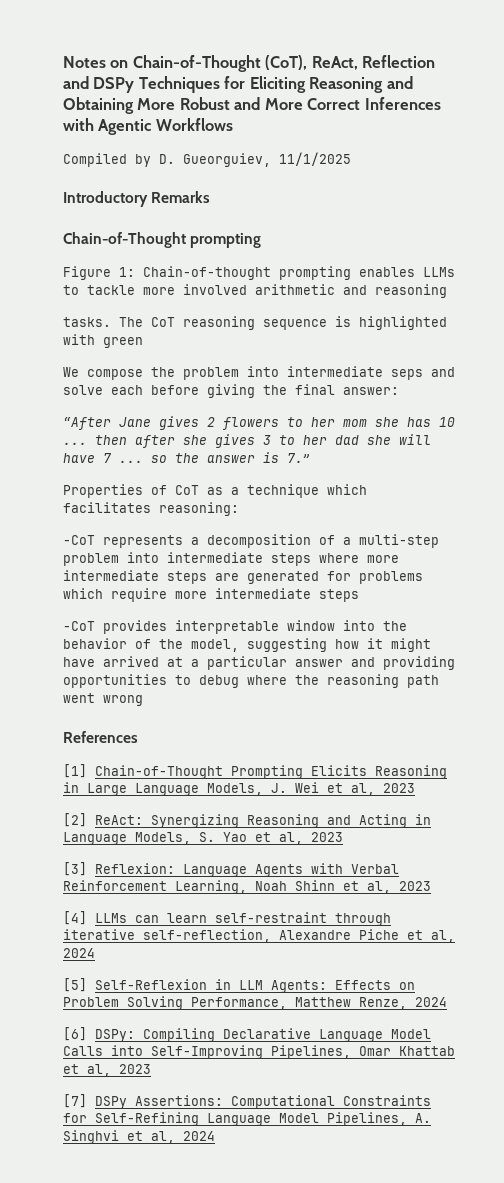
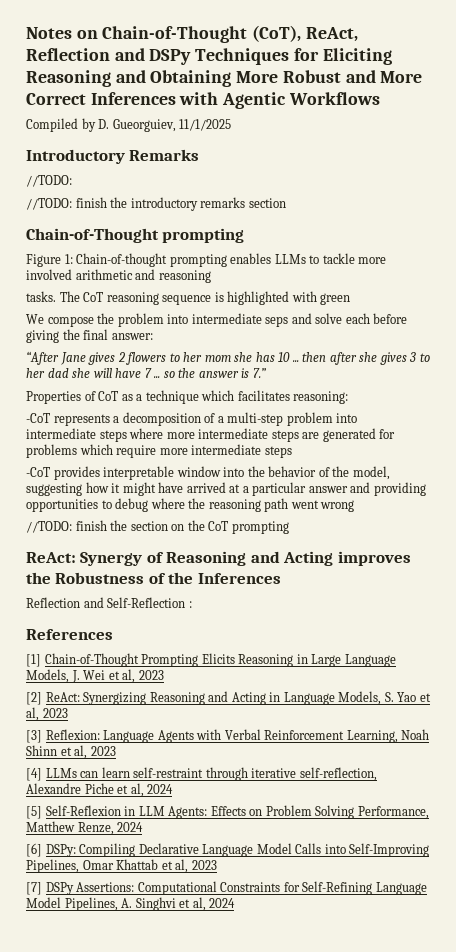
(211, 197) none -> [26,175,72,187] [26,197,286,211] // //TODO: // //TODO: finish the introductory remarks section
(143, 700) none -> [26,520,289,534] [26,551,411,566] [26,572,281,584] [26,597,192,608] // //TODO: finish the section on the CoT prompting // ReAct: Synergy of Reasoning and Acting improves the Robustness of the Inferences // Reflection and Self-Reflection :

